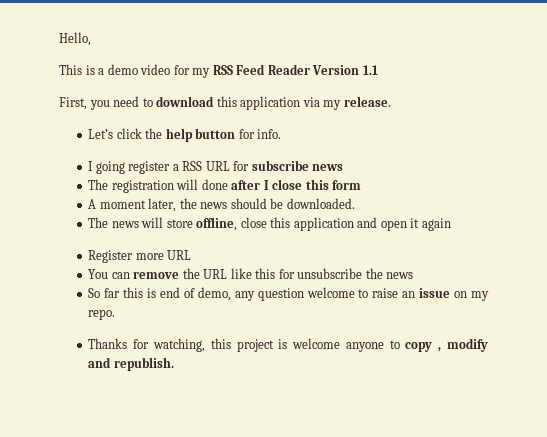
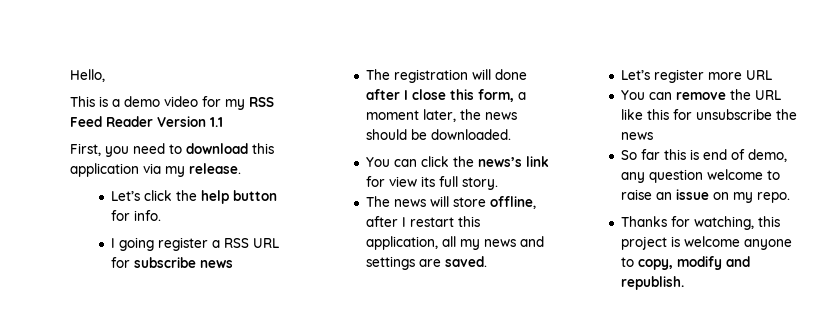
[332,180,362,190] [88,199,97,209] form // A -> [478,89,527,102] form, a
(355, 203) none -> [366,156,550,167] [366,176,499,190] // You can click the news’s link for view its full story.
[240,217,451,231] [88,250,134,263] close this application and open it again // Register -> [366,216,481,227] [366,236,545,250] [366,256,488,270] [621,69,705,83] after I restart this application, all my news and settings are saved. // Let’s register
[405,342,442,352] copy , -> [638,259,674,270] copy,

